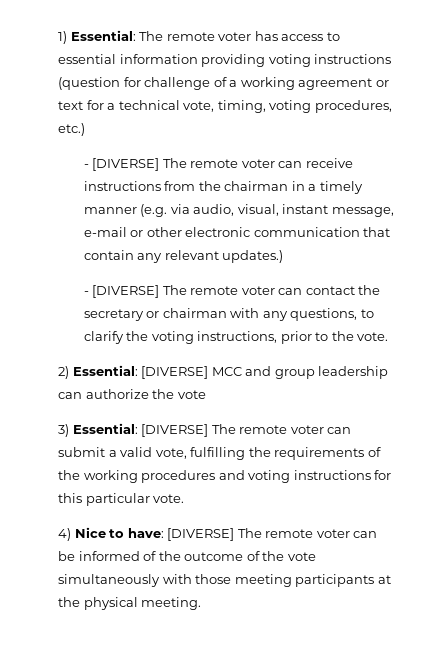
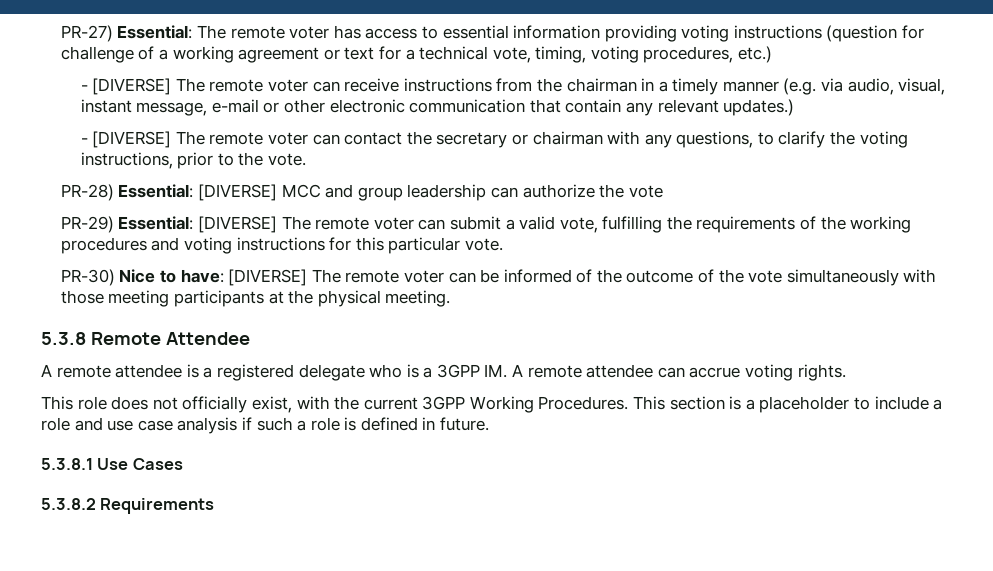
[58,31,68,44] 1) -> [60,25,113,42] PR-27)
[58,366,70,379] 2) -> [60,184,114,201] PR-28)
[58,424,70,437] 3) -> [60,216,114,233] PR-29)
[58,528,72,541] 4) -> [60,269,115,286] PR-30)
(202, 603) none -> [41,332,250,345] [41,364,846,381] [41,396,943,413] [41,417,490,434] [41,458,183,470] [41,498,215,514] // 5.3.8 Remote Attendee // A remote attendee is a registered delegate who is a 3GPP IM. A remote attendee can accrue voting rights. // This role does not officially exist, with the current 3GPP Working Procedures. This section is a placeholder to include a role and use case analysis if such a role is defined in future. // 5.3.8.1 Use Cases // 5.3.8.2 Requirements

